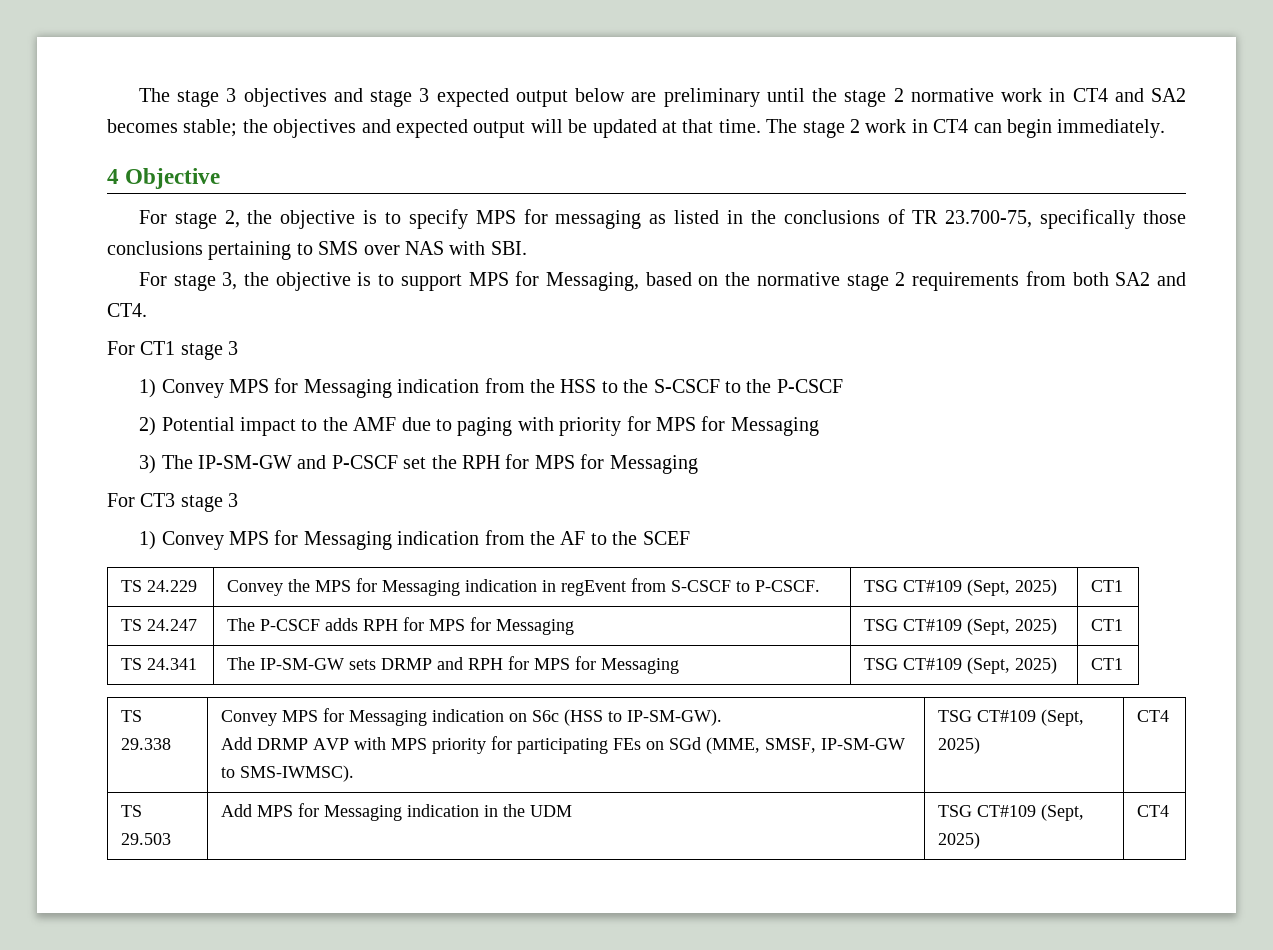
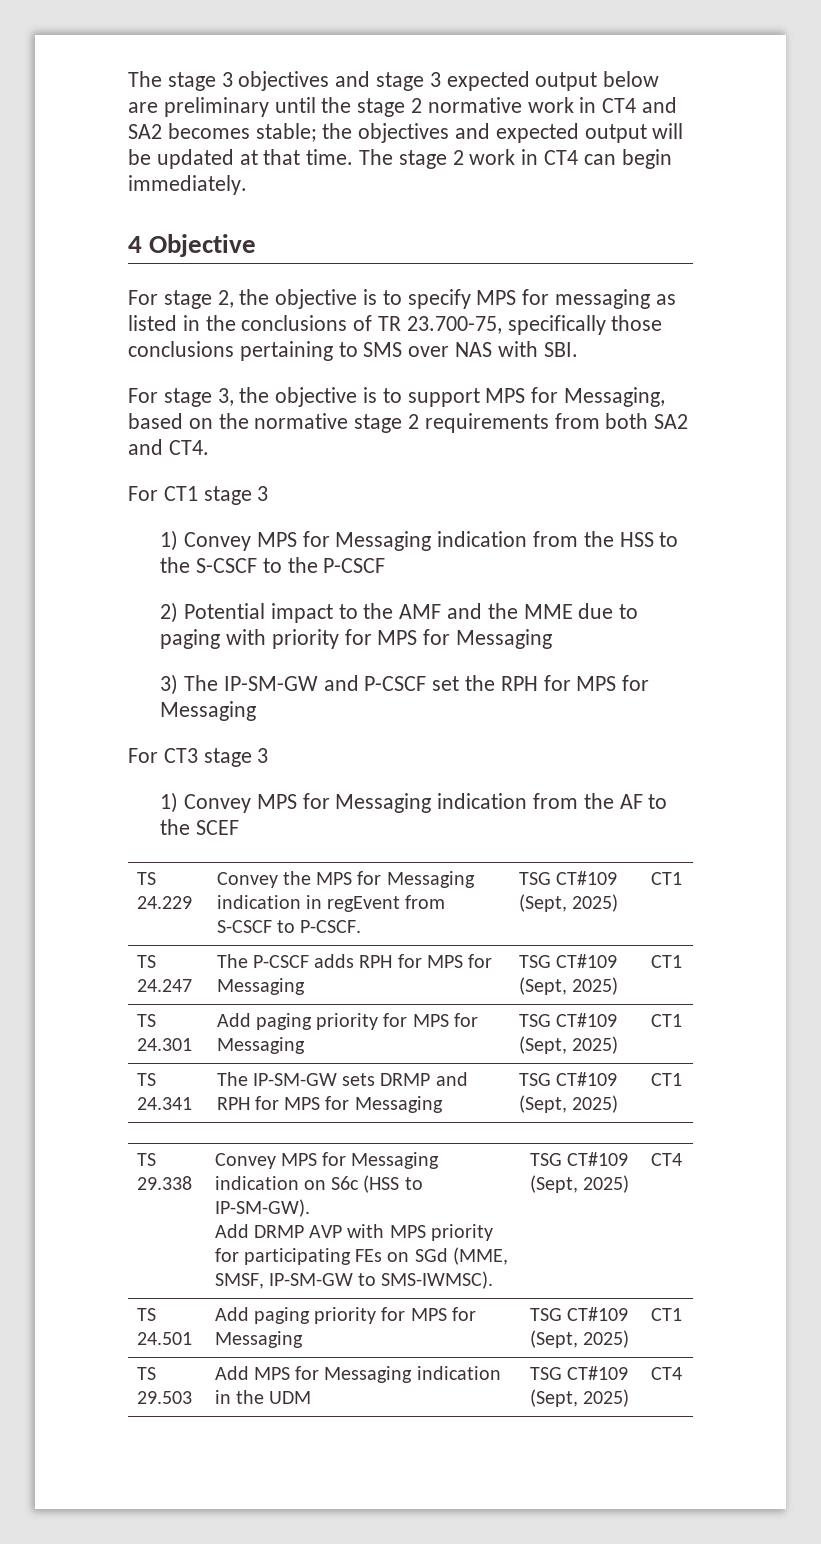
(397, 424) none -> [447,603,573,619] and the MME
(1124, 625) none -> [136,1014,156,1027] [136,1038,192,1051] [216,1013,478,1030] [216,1037,305,1054] [518,1013,617,1027] [518,1036,618,1054] [650,1014,682,1027] // TS 24.301 | Add paging priority for MPS for Messaging | TSG CT#109 (Sept, 2025) | CT1
(1170, 716) none -> [136,1308,156,1321] [136,1332,192,1345] [214,1307,476,1324] [214,1331,303,1348] [529,1307,628,1321] [529,1330,629,1348] [650,1308,682,1321] // TS 24.501 | Add paging priority for MPS for Messaging | TSG CT#109 (Sept, 2025) | CT1

